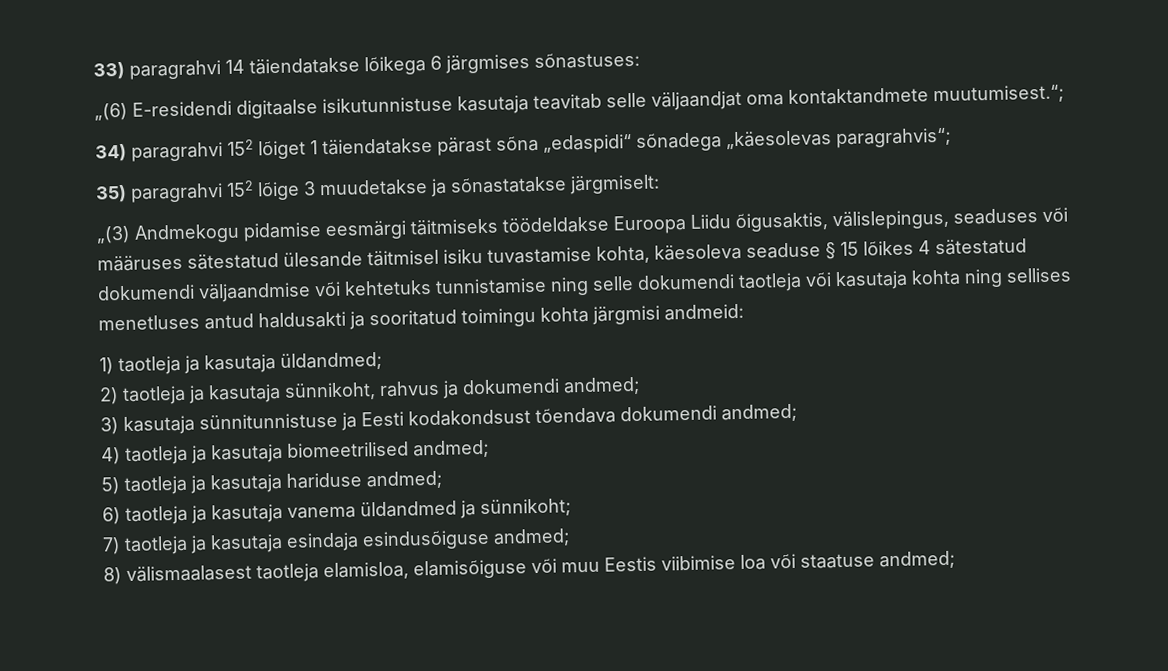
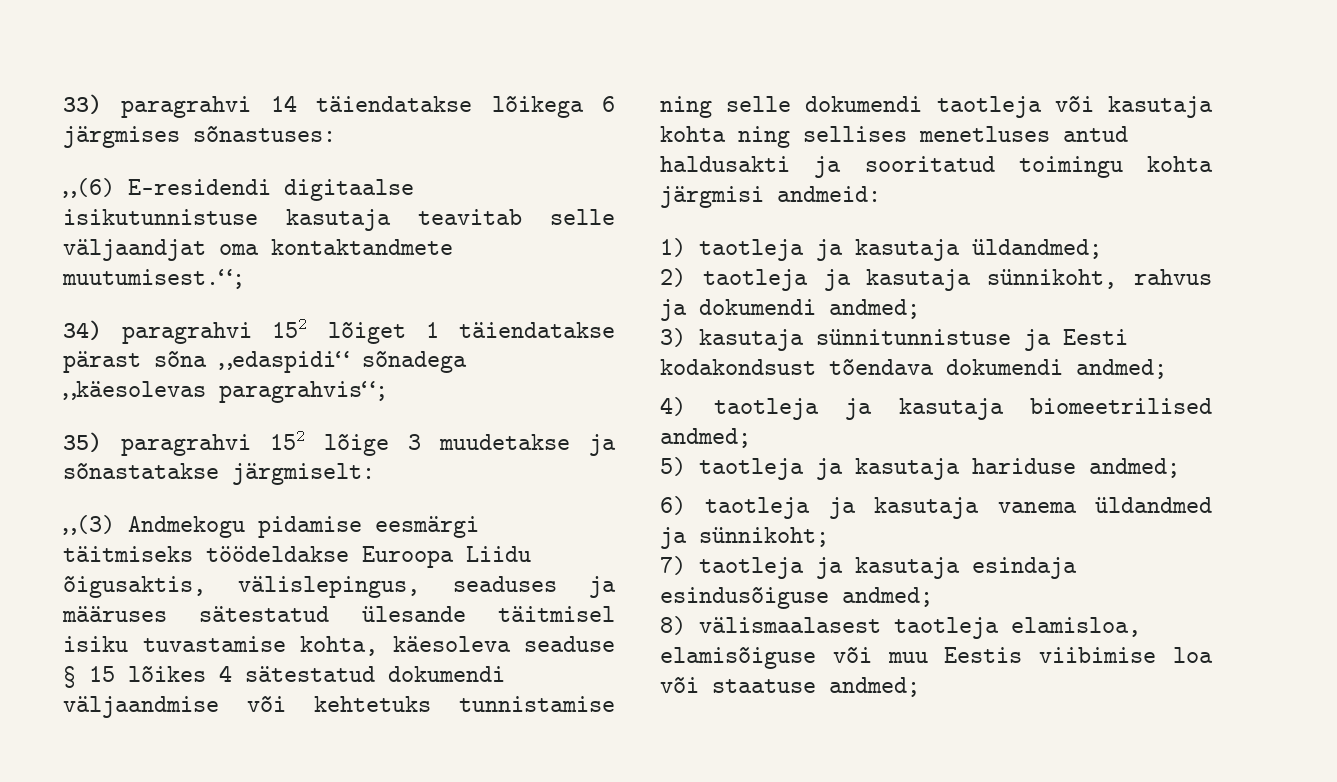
[1042,207,1068,223] või -> [589,576,616,598] ja

